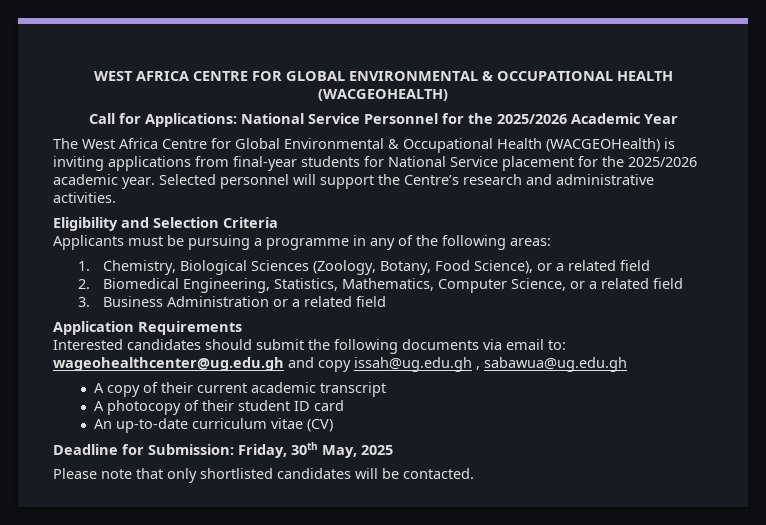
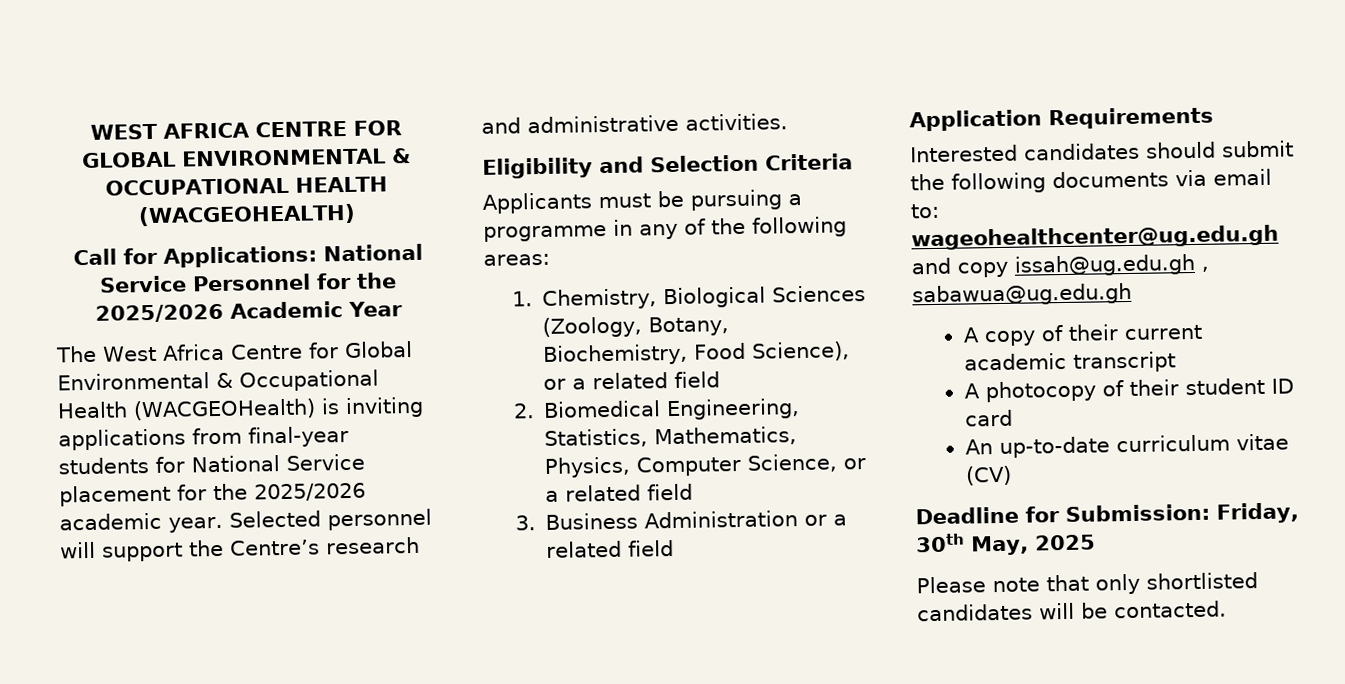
(432, 268) none -> [543,343,689,366] Biochemistry,
(435, 284) none -> [544,456,632,478] Physics,

